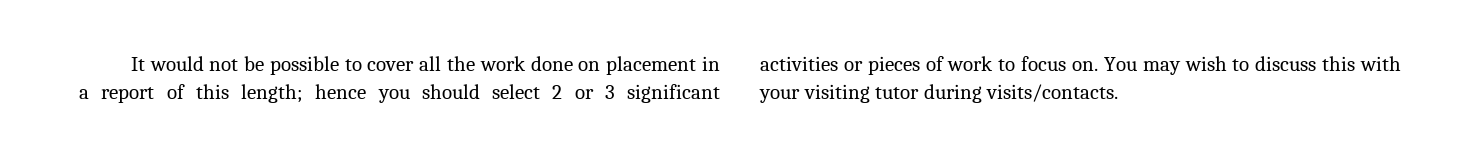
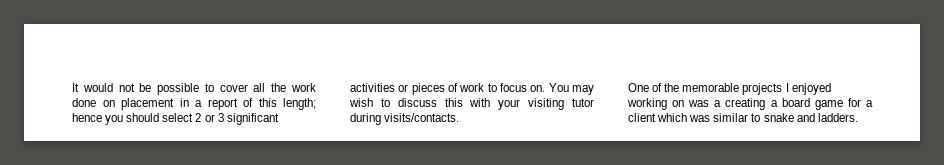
(1119, 93) none -> [628,83,831,95] [627,98,873,110] [628,113,858,122] // One of the memorable projects I enjoyed working on was a creating a board game for a client which was similar to snake and ladders.

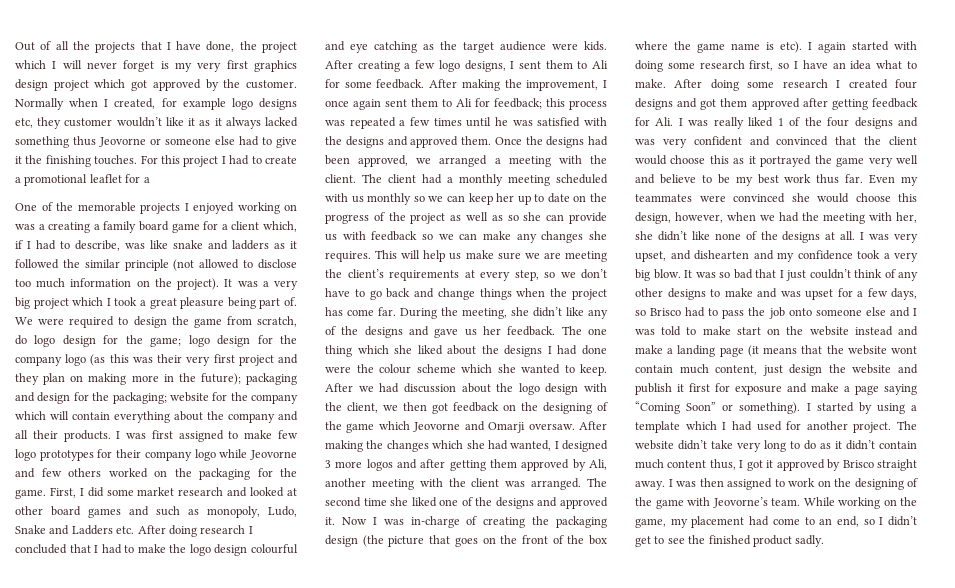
[72,83,316,95] [72,98,316,110] [72,113,279,125] [350,83,594,95] [349,98,594,110] [350,113,460,125] It would not be possible to cover all the work done on placement in a report of this length; hence you should select 2 or 3 significant activities or pieces of work to focus on. You may wish to discuss this with your visiting tutor during visits/contacts. -> [15,41,298,53] [15,60,297,72] [15,79,297,91] [15,98,297,110] [15,117,299,129] [15,136,297,148] [15,155,298,167] [15,174,150,186] Out of all the projects that I have done, the project which I will never forget is my very first graphics design project which got approved by the customer. Normally when I created, for example logo designs etc, they customer wouldn’t like it as it always lacked something thus Jeovorne or someone else had to give it the finishing touches. For this project I had to create a promotional leaflet for a
(778, 103) none -> [103,221,137,233] family
[657,113,858,122] which was similar to snake and ladders. -> [263,221,297,232] [15,240,297,251] [15,259,297,271] [15,278,299,290] [15,297,297,309] [15,316,297,328] [15,335,298,347] [15,354,299,366] [15,373,297,385] [15,392,298,404] [15,411,298,423] [15,430,298,442] [15,449,297,461] [15,468,297,480] [15,487,297,499] [15,506,297,518] [15,525,253,537] [15,544,298,556] [325,41,607,53] [325,60,608,72] [325,79,607,91] [325,98,607,110] [325,117,607,129] [325,136,608,148] [325,155,607,167] [325,174,608,186] [325,193,607,205] [325,212,607,224] [325,231,607,243] [325,250,607,262] [325,269,607,281] [325,288,607,300] [325,307,608,319] [325,326,607,338] [325,345,607,357] [325,364,607,376] [325,383,607,395] [325,402,608,414] [325,421,607,433] [325,440,608,452] [325,459,607,471] [325,478,607,490] [325,497,608,509] [325,516,607,528] [325,535,607,547] [635,41,917,53] [635,60,917,72] [635,79,917,91] [635,98,918,110] [635,117,918,129] [635,136,917,148] [635,155,918,167] [635,174,918,186] [635,193,917,203] [635,212,917,224] [635,231,918,243] [635,250,918,262] [635,269,918,281] [635,288,917,300] [635,307,917,319] [635,326,918,336] [635,345,917,357] [635,364,918,376] [635,383,917,395] [635,401,917,414] [635,421,917,433] [635,440,917,452] [635,459,917,471] [635,478,918,490] [635,497,917,509] [635,516,917,528] [635,535,825,547] which, if I had to describe, was like snake and ladders as it followed the similar principle (not allowed to disclose too much information on the project). It was a very big project which I took a great pleasure being part of. We were required to design the game from scratch, do logo design for the game; logo design for the company logo (as this was their very first project and they plan on making more in the future); packaging and design for the packaging; website for the company which will contain everything about the company and all their products. I was first assigned to make few logo prototypes for their company logo while Jeovorne and few others worked on the packaging for the game. First, I did some market research and looked at other board games and such as monopoly, Ludo, Snake and Ladders etc. After doing research I concluded that I had to make the logo design colourful and eye catching as the target audience were kids. After creating a few logo designs, I sent them to Ali for some feedback. After making the improvement, I once again sent them to Ali for feedback; this process was repeated a few times until he was satisfied with the designs and approved them. Once the designs had been approved, we arranged a meeting with the client. The client had a monthly meeting scheduled with us monthly so we can keep her up to date on the progress of the project as well as so she can provide us with feedback so we can make any changes she requires. This will help us make sure we are meeting the client’s requirements at every step, so we don’t have to go back and change things when the project has come far. During the meeting, she didn’t like any of the designs and gave us her feedback. The one thing which she liked about the designs I had done were the colour scheme which she wanted to keep. After we had discussion about the logo design with the client, we then got feedback on the designing of the game which Jeovorne and Omarji oversaw. After making the changes which she had wanted, I designed 3 more logos and after getting them approved by Ali, another meeting with the client was arranged. The second time she liked one of the designs and approved it. Now I was in-charge of creating the packaging design (the picture that goes on the front of the box where the game name is etc). I again started with doing some research first, so I have an idea what to make. After doing some research I created four designs and got them approved after getting feedback for Ali. I was really liked 1 of the four designs and was very confident and convinced that the client would choose this as it portrayed the game very well and believe to be my best work thus far. Even my teammates were convinced she would choose this design, however, when we had the meeting with her, she didn’t like none of the designs at all. I was very upset, and dishearten and my confidence took a very big blow. It was so bad that I just couldn’t think of any other designs to make and was upset for a few days, so Brisco had to pass the job onto someone else and I was told to make start on the website instead and make a landing page (it means that the website wont contain much content, just design the website and publish it first for exposure and make a page saying “Coming Soon” or something). I started by using a template which I had used for another project. The website didn’t take very long to do as it didn’t contain much content thus, I got it approved by Brisco straight away. I was then assigned to work on the designing of the game with Jeovorne’s team. While working on the game, my placement had come to an end, so I didn’t get to see the finished product sadly.

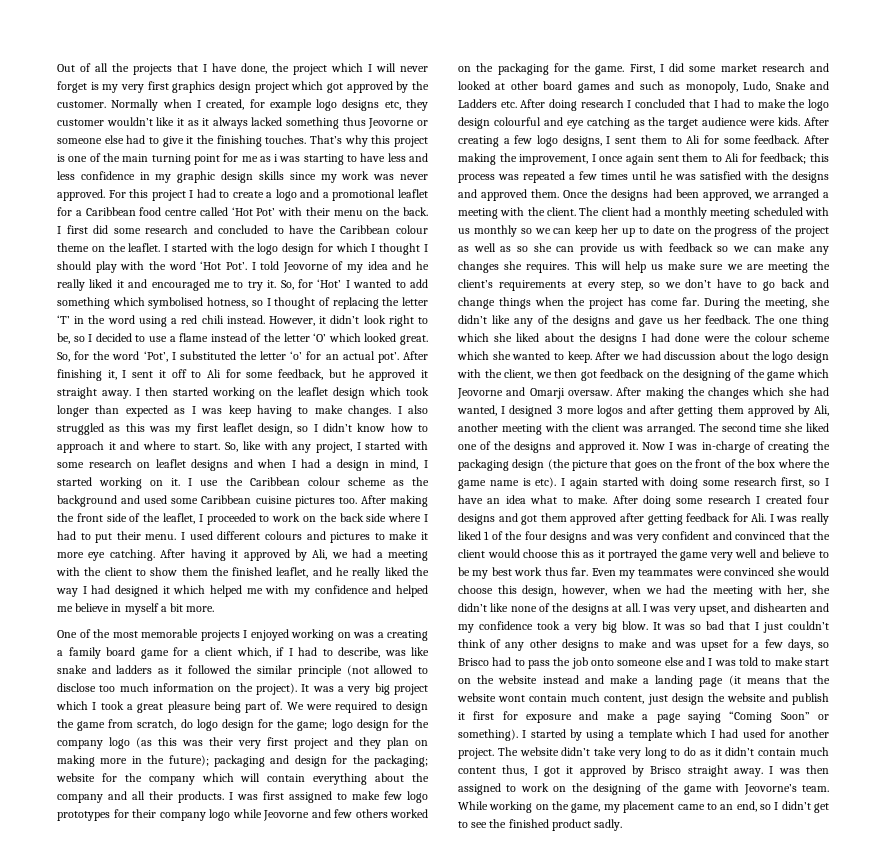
(138, 160) none -> [310,135,429,147] [57,153,428,165] [57,171,428,183] [57,189,105,201] That’s why this project is one of the main turning point for me as i was starting to have less and less confidence in my graphic design skills since my work was never approved.
(21, 180) none -> [275,189,329,201] logo and a
(150, 180) none -> [85,207,429,216] [57,225,428,234] [57,243,428,255] [57,261,430,273] [57,279,428,291] [57,297,428,309] [57,315,429,327] [57,333,429,345] [57,351,429,363] [57,369,429,381] [57,387,429,399] [57,405,428,417] [57,423,429,435] [57,441,428,453] [57,459,429,471] [57,477,429,489] [57,495,428,507] [57,513,429,525] [57,531,429,543] [57,549,428,561] [56,567,430,579] [56,585,428,597] [57,603,215,615] Caribbean food centre called ‘Hot Pot’ with their menu on the back. I first did some research and concluded to have the Caribbean colour theme on the leaflet. I started with the logo design for which I thought I should play with the word ‘Hot Pot’. I told Jeovorne of my idea and he really liked it and encouraged me to try it. So, for ‘Hot’ I wanted to add something which symbolised hotness, so I thought of replacing the letter ‘T’ in the word using a red chili instead. However, it didn’t look right to be, so I decided to use a flame instead of the letter ‘O’ which looked great. So, for the word ‘Pot’, I substituted the letter ‘o’ for an actual pot’. After finishing it, I sent it off to Ali for some feedback, but he approved it straight away. I then started working on the leaflet design which took longer than expected as I was keep having to make changes. I also struggled as this was my first leaflet design, so I didn’t know how to approach it and where to start. So, like with any project, I started with some research on leaflet designs and when I had a design in mind, I started working on it. I use the Caribbean colour scheme as the background and used some Caribbean cuisine pictures too. After making the front side of the leaflet, I proceeded to work on the back side where I had to put their menu. I used different colours and pictures to make it more eye catching. After having it approved by Ali, we had a meeting with the client to show them the finished leaflet, and he really liked the way I had designed it which helped me with my confidence and helped me believe in myself a bit more.
(73, 206) none -> [112,631,138,638] most
[749,516,800,526] had come -> [677,804,705,810] came

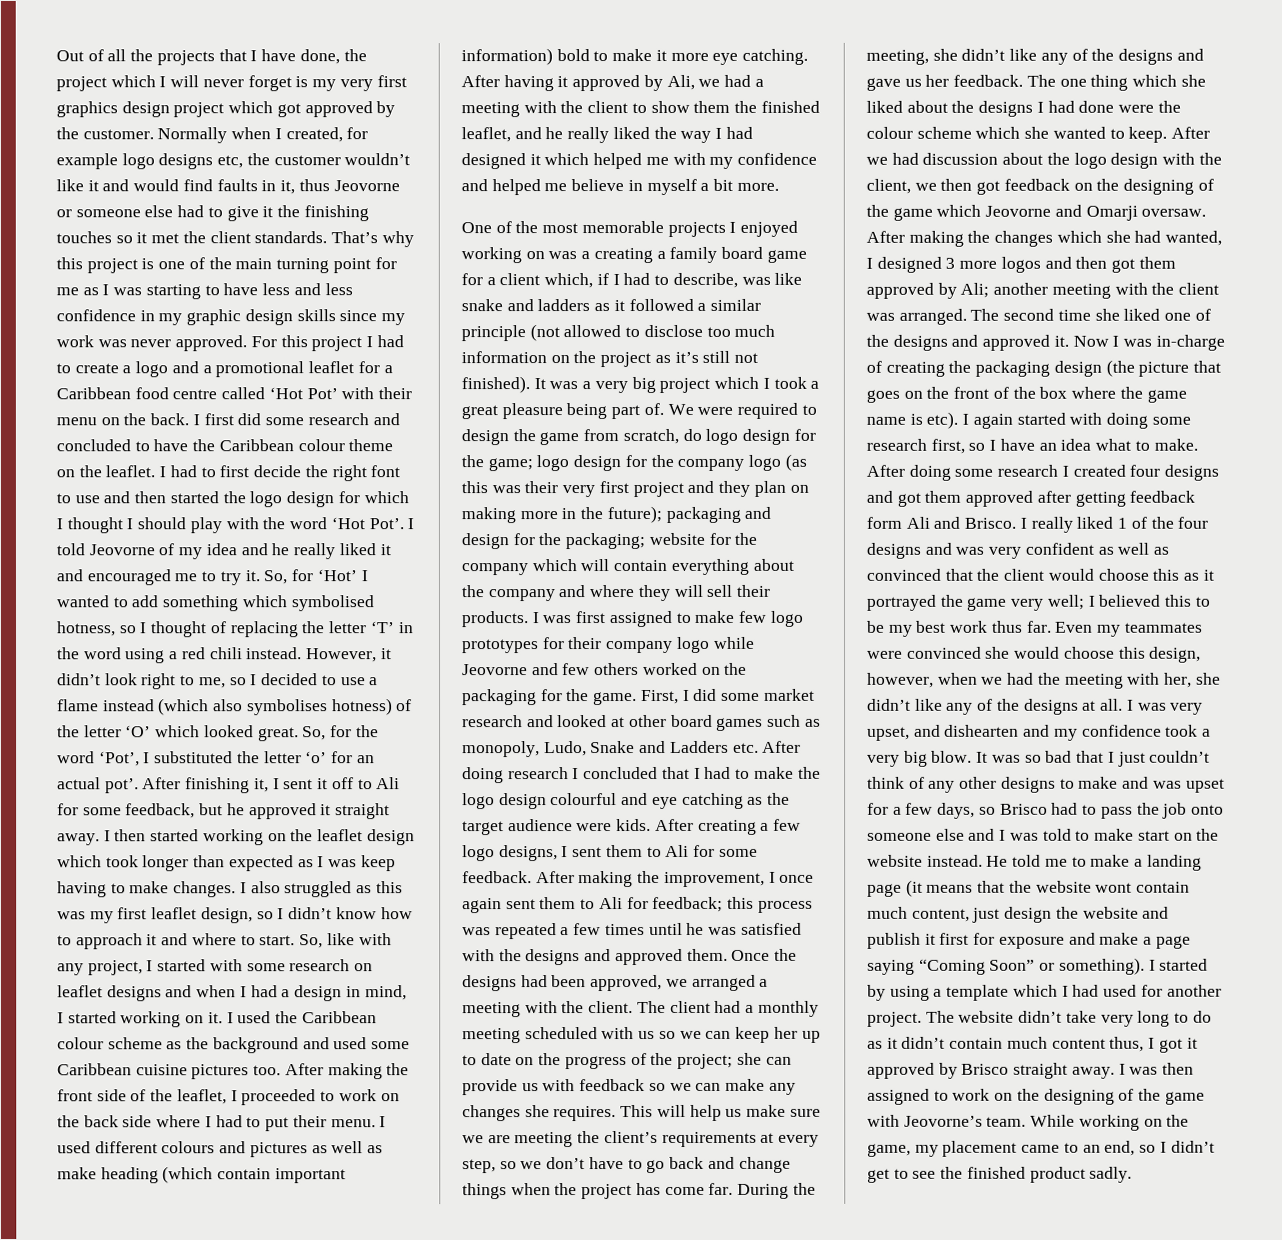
[406,99,429,111] they -> [246,153,270,166] the
[187,117,340,129] as it always lacked something -> [102,179,296,195] and would find faults in it,
[265,135,307,144] touches. -> [56,231,328,244] touches so it met the client standards.
[274,154,279,162] i -> [102,284,110,296] I
[171,243,234,252] started with -> [169,465,401,482] [56,491,219,504] had to first decide the right font to use and then started
[57,333,70,344] be, -> [198,677,226,689] me,
(247, 337) none -> [158,698,393,716] (which also symbolises hotness)
[200,480,219,486] use -> [237,1011,272,1024] used
(371, 537) none -> [311,1141,384,1154] [57,1166,346,1184] [461,48,590,66] as well as make heading (which contain important information) bold
[235,665,253,674] the -> [697,302,707,311] a
[256,683,297,695] project). -> [600,350,759,368] [461,376,530,394] project as it’s still not finished).
[132,791,145,800] all -> [589,584,733,602] where they will sell
[615,81,635,90] and -> (764, 724) none
[473,225,517,237] monthly -> (656, 1035) none
[795,226,829,237] [458,243,528,252] project as well as so -> [677,1053,734,1069] project;
[650,405,714,417] after getting -> [1075,256,1136,273] then got
[814,405,829,416] Ali, -> [960,282,990,298] Ali;
[732,513,798,522] for Ali. I was -> [866,516,1027,529] form Ali and Brisco. I
[712,531,732,540] and -> [1097,542,1170,555] as well as
[735,549,817,558] well and believe -> [1046,594,1192,610] well; I believed this
[490,603,537,612] like none -> [914,698,974,715] like any
[542,675,604,684] instead and -> [926,854,1087,867] instead. He told me to

